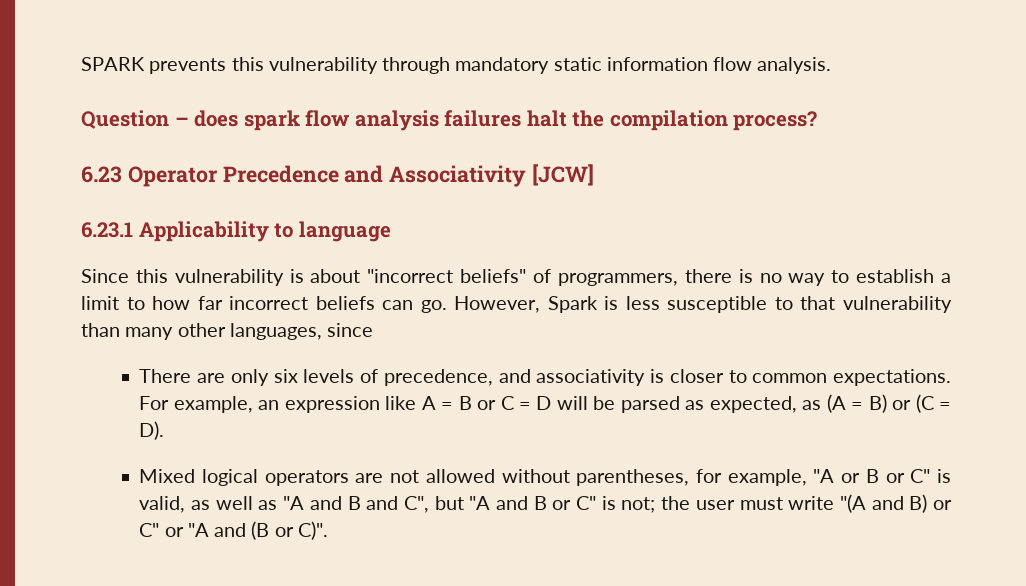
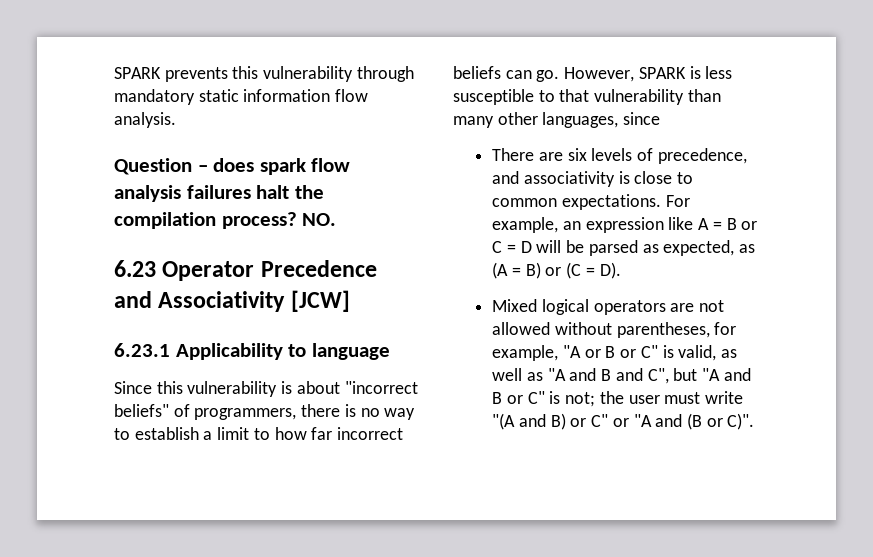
(818, 121) none -> [302,213,337,226] NO.
[547,296,598,313] Spark -> [638,67,686,79] SPARK
[230,369,269,386] only -> (563, 156) none
[669,369,724,383] closer -> [634,171,673,184] close

